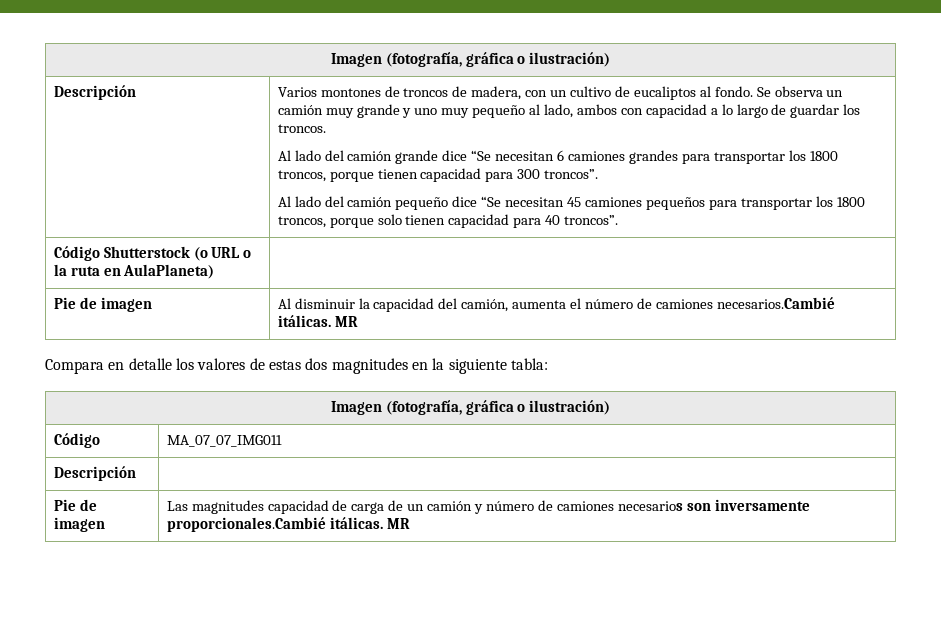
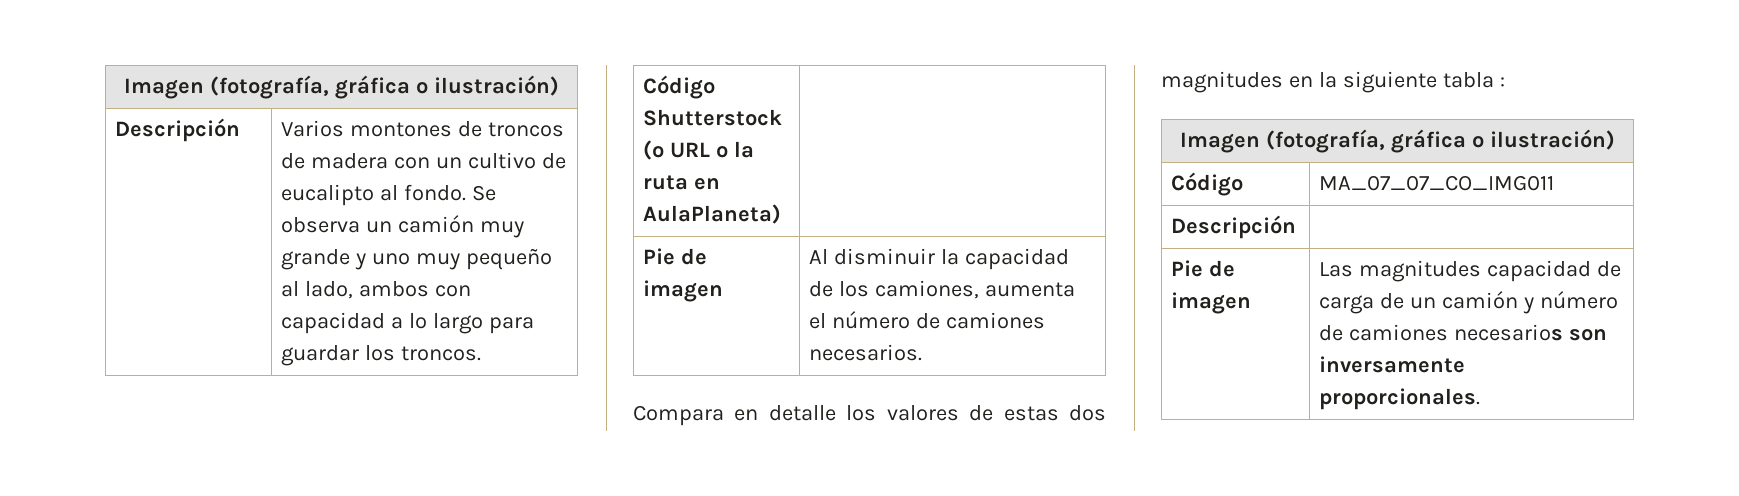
[471,86,522,100] madera, -> [311,153,389,169] madera
[633,86,696,100] eucaliptos -> [281,184,375,206] eucalipto
[771,104,787,115] de -> [489,317,535,334] para
[277,150,838,164] [277,168,599,182] [277,196,865,210] [277,214,619,228] // Al lado del camión grande dice “Se necesitan 6 camiones grandes para transportar los 1800 troncos, porque tienen capacidad para 300 troncos”. // Al lado del camión pequeño dice “Se necesitan 45 camiones pequeños para transportar los 1800 troncos, porque solo tienen capacidad para 40 troncos”. -> (482, 353) none
[438,298,509,312] del camión, -> [809,280,980,299] de los camiones,
[716,297,835,309] [277,315,358,327] necesarios.Cambié itálicas. MR -> [809,344,923,361] necesarios.
[510,358,548,370] tabla: -> [1442,72,1505,88] tabla :
[166,435,282,447] MA_07_07_IMG011 -> [1319,175,1555,191] MA_07_07_CO_IMG011
[166,517,410,532] proporcionales.Cambié itálicas. MR -> [1319,388,1481,410] proporcionales.

